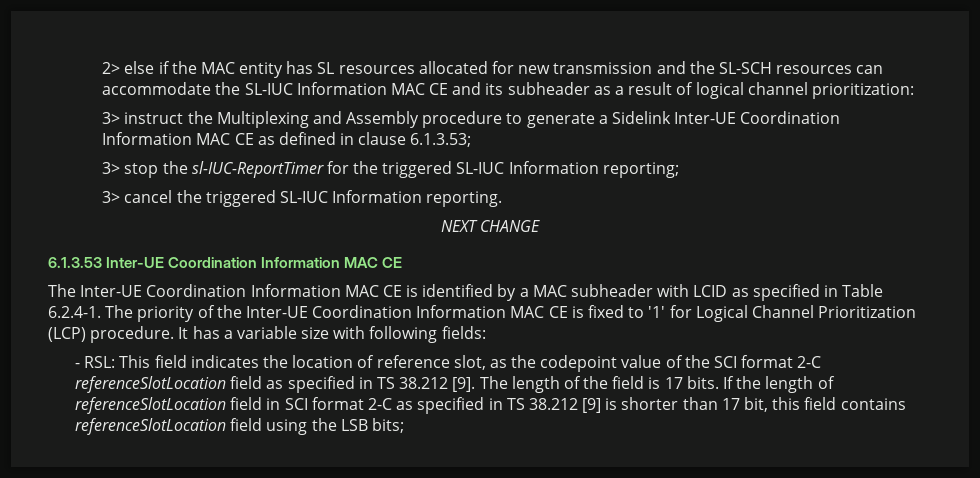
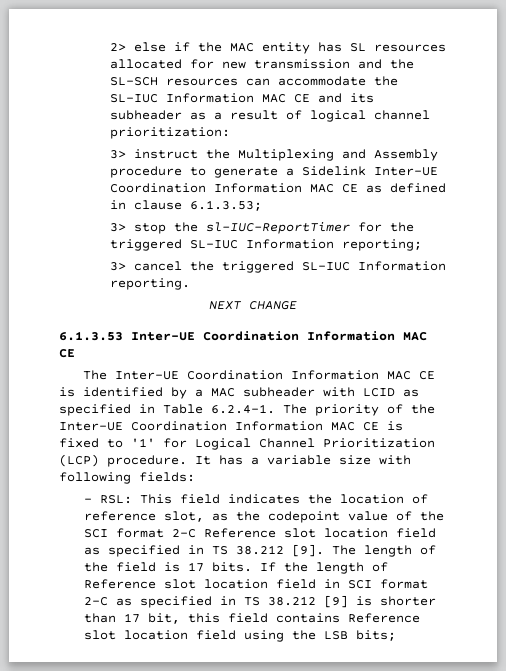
[75,376,227,393] referenceSlotLocation -> [204,528,389,538] Reference slot location
[75,397,227,414] referenceSlotLocation -> [84,579,269,589] Reference slot location
[75,418,227,435] referenceSlotLocation -> [348,613,421,623] [84,630,189,640] Reference slot location

